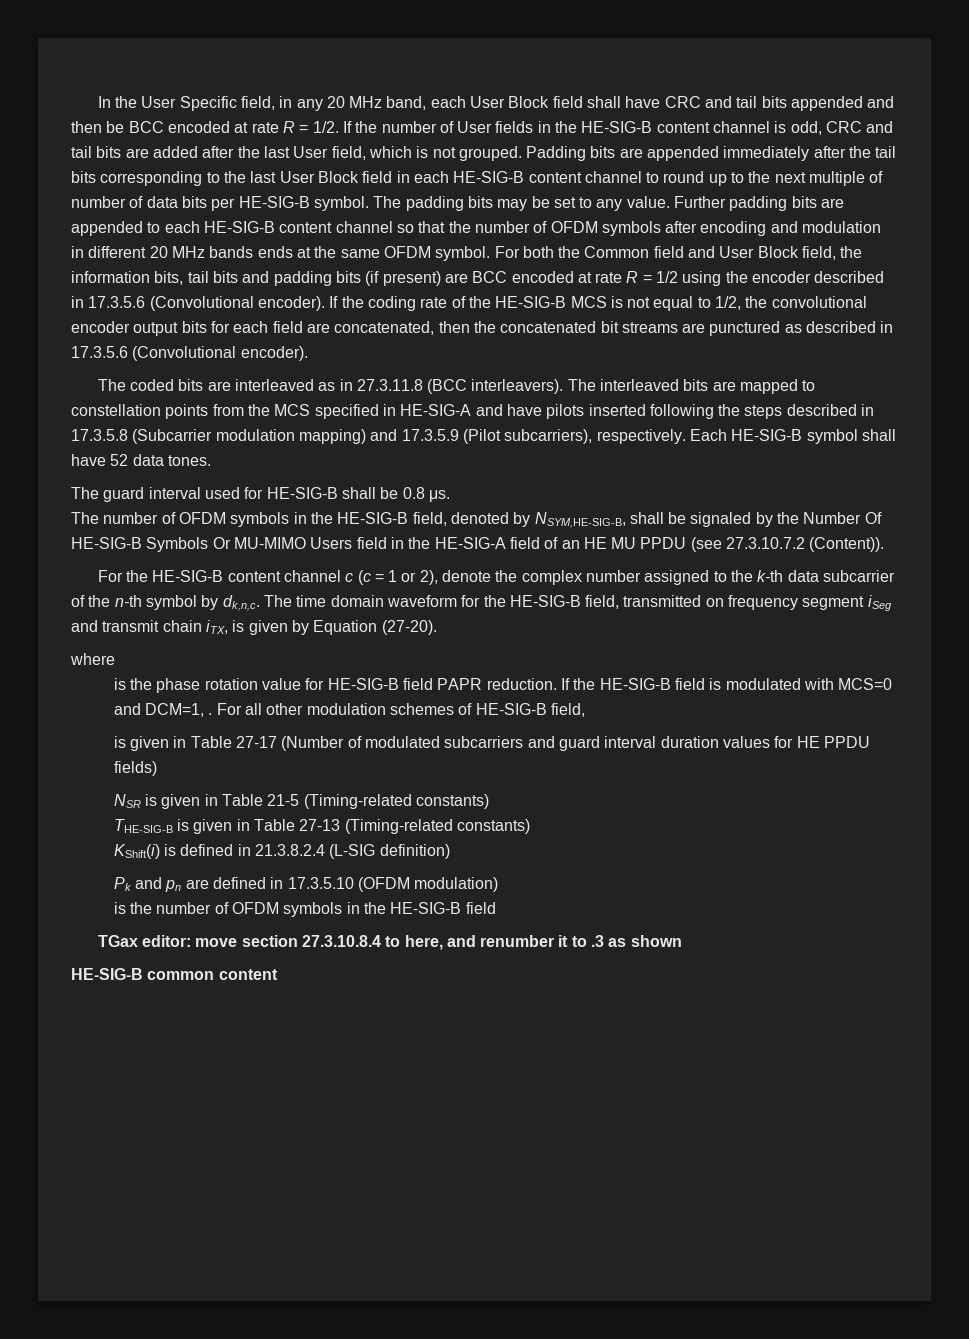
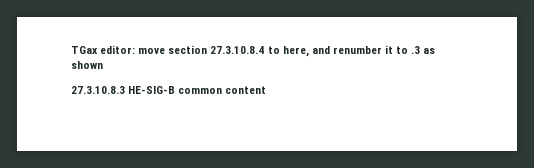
[97,96,895,111] [71,121,894,135] [71,146,897,161] [71,171,884,186] [71,196,845,211] [71,221,882,236] [71,246,863,261] [71,271,885,286] [71,296,867,311] [71,321,894,336] [71,346,308,361] [97,379,816,394] [71,404,875,419] [71,429,896,444] [71,454,211,466] [71,487,450,502] [71,512,882,528] [71,537,885,552] [97,570,895,585] [71,595,892,611] [71,620,437,635] [70,653,115,665] [113,678,893,693] [113,703,585,717] [113,736,870,751] [113,761,157,776] [113,794,490,809] [113,819,531,834] [113,844,450,859] [113,877,499,892] [113,902,496,917] In the User Specific field, in any 20 MHz band, each User Block field shall have CRC and tail bits appended and then be BCC encoded at rate R = 1/2. If the number of User fields in the HE-SIG-B content channel is odd, CRC and tail bits are added after the last User field, which is not grouped. Padding bits are appended immediately after the tail bits corresponding to the last User Block field in each HE-SIG-B content channel to round up to the next multiple of number of data bits per HE-SIG-B symbol. The padding bits may be set to any value. Further padding bits are appended to each HE-SIG-B content channel so that the number of OFDM symbols after encoding and modulation in different 20 MHz bands ends at the same OFDM symbol. For both the Common field and User Block field, the information bits, tail bits and padding bits (if present) are BCC encoded at rate R = 1/2 using the encoder described in 17.3.5.6 (Convolutional encoder). If the coding rate of the HE-SIG-B MCS is not equal to 1/2, the convolutional encoder output bits for each field are concatenated, then the concatenated bit streams are punctured as described in 17.3.5.6 (Convolutional encoder). // The coded bits are interleaved as in 27.3.11.8 (BCC interleavers). The interleaved bits are mapped to constellation points from the MCS specified in HE-SIG-A and have pilots inserted following the steps described in 17.3.5.8 (Subcarrier modulation mapping) and 17.3.5.9 (Pilot subcarriers), respectively. Each HE-SIG-B symbol shall have 52 data tones. // The guard interval used for HE-SIG-B shall be 0.8 μs. // The number of OFDM symbols in the HE-SIG-B field, denoted by NSYM,HE-SIG-B, shall be signaled by the Number Of HE-SIG-B Symbols Or MU-MIMO Users field in the HE-SIG-A field of an HE MU PPDU (see 27.3.10.7.2 (Content)). // For the HE-SIG-B content channel c (c = 1 or 2), denote the complex number assigned to the k-th data subcarrier of the n-th symbol by dk,n,c. The time domain waveform for the HE-SIG-B field, transmitted on frequency segment iSeg and transmit chain iTX, is given by Equation (27-20). // where // is the phase rotation value for HE-SIG-B field PAPR reduction. If the HE-SIG-B field is modulated with MCS=0 and DCM=1, . For all other modulation schemes of HE-SIG-B field, // is given in Table 27-17 (Number of modulated subcarriers and guard interval duration values for HE PPDU fields) // NSR is given in Table 21-5 (Timing-related constants) // THE-SIG-B is given in Table 27-13 (Timing-related constants) // KShift(i) is defined in 21.3.8.2.4 (L-SIG definition) // Pk and pn are defined in 17.3.5.10 (OFDM modulation) // is the number of OFDM symbols in the HE-SIG-B field // -> (71, 50) none
(682, 941) none -> [71,86,125,94] 27.3.10.8.3

